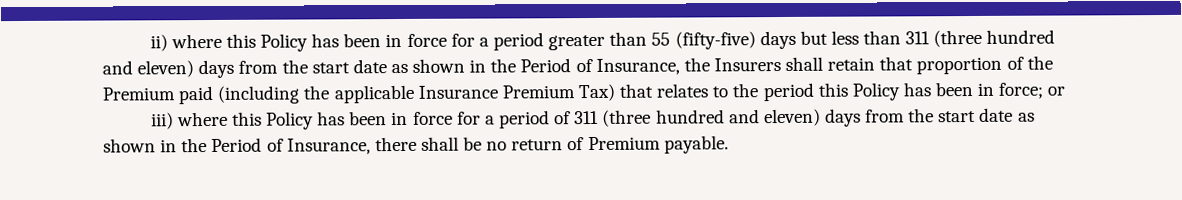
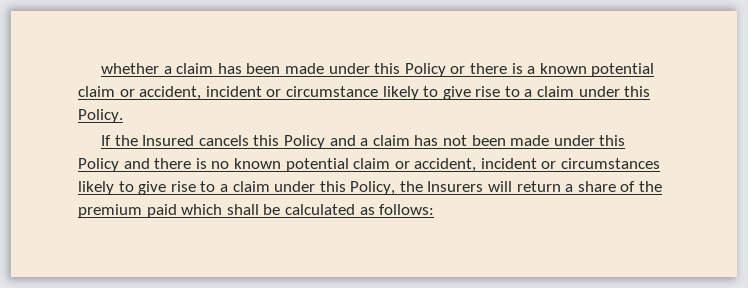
[149,29,1056,52] [102,55,1053,79] [102,81,1066,105] [150,107,1035,130] [103,135,729,155] ii) where this Policy has been in force for a period greater than 55 (fifty-five) days but less than 311 (three hundred and eleven) days from the start date as shown in the Period of Insurance, the Insurers shall retain that proportion of the Premium paid (including the applicable Insurance Premium Tax) that relates to the period this Policy has been in force; or // iii) where this Policy has been in force for a period of 311 (three hundred and eleven) days from the start date as shown in the Period of Insurance, there shall be no return of Premium payable. -> [101,63,655,77] [78,86,651,100] [78,109,123,123] [101,135,626,149] [78,158,661,172] [78,181,663,195] [78,204,435,218] whether a claim has been made under this Policy or there is a known potential claim or accident, incident or circumstance likely to give rise to a claim under this Policy. // If the Insured cancels this Policy and a claim has not been made under this Policy and there is no known potential claim or accident, incident or circumstances likely to give rise to a claim under this Policy, the Insurers will return a share of the premium paid which shall be calculated as follows:

